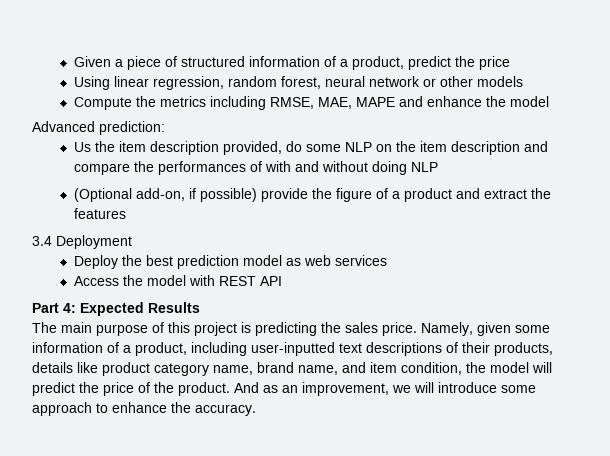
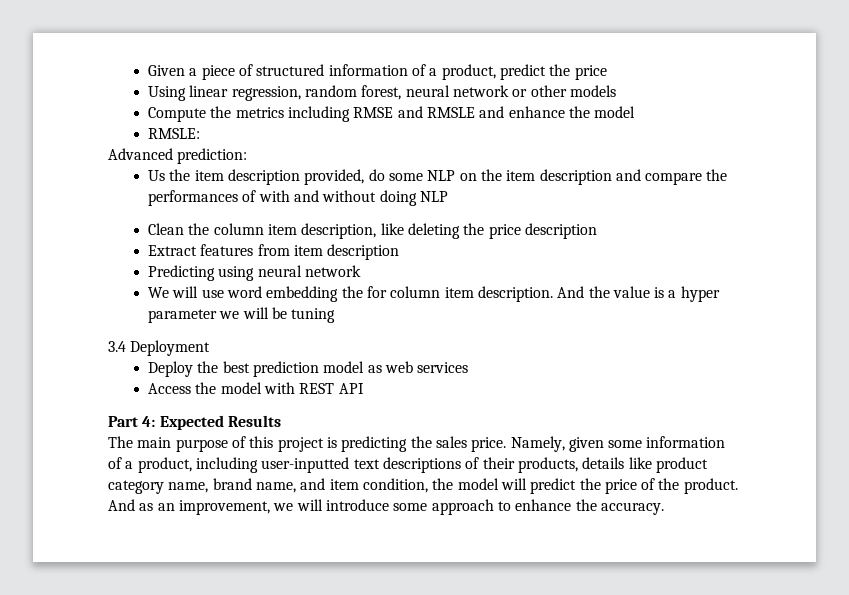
[269,97,395,109] RMSE, MAE, MAPE -> [353,106,475,118] RMSE and RMSLE
(549, 101) none -> [147,128,200,139] // RMSLE:
[73,188,551,202] [73,208,126,219] (Optional add-on, if possible) provide the figure of a product and extract the features -> [147,223,597,239] [147,244,400,260] [147,265,361,281] [147,286,720,302] [147,307,336,323] Clean the column item description, like deleting the price description // Extract features from item description // Predicting using neural network // We will use word embedding the for column item description. And the value is a hyper parameter we will be tuning

